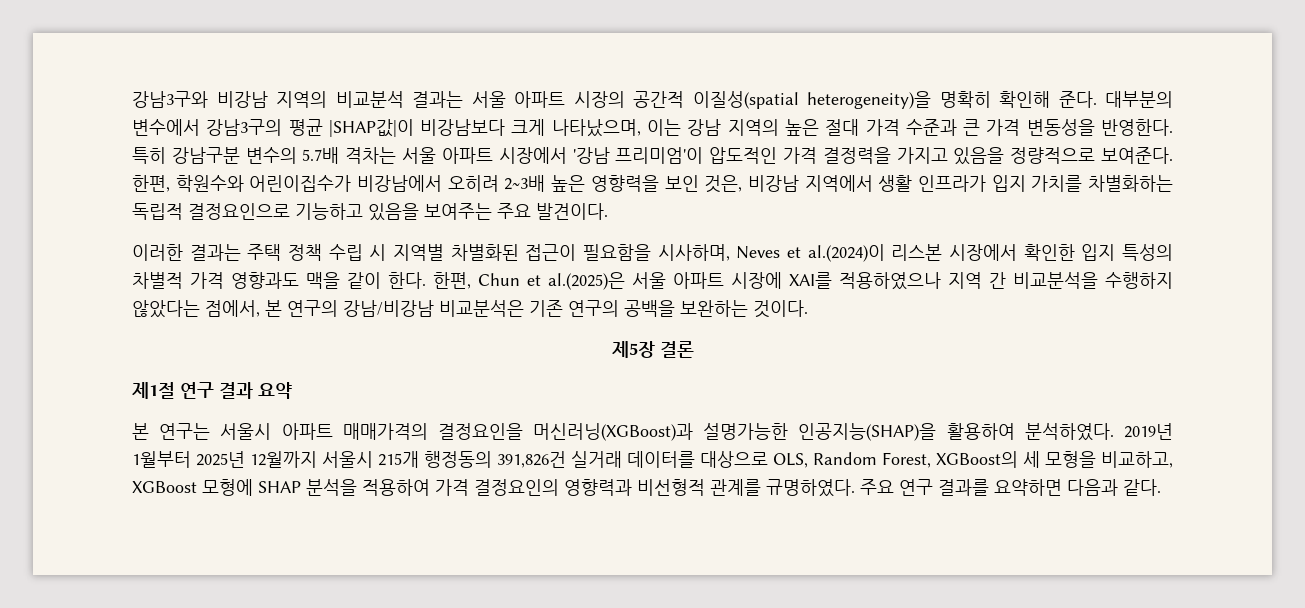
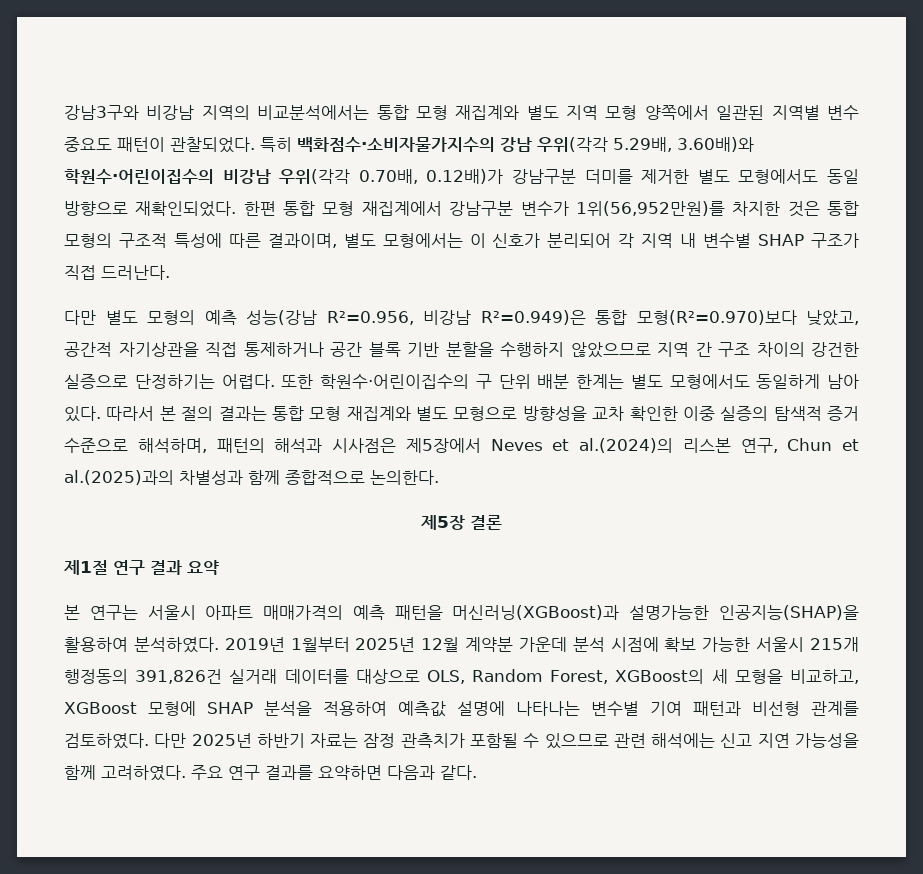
[335,91,1173,109] [132,119,1173,137] [132,147,1173,165] [132,175,1173,193] [132,203,608,221] [132,244,1173,262] [132,272,1173,290] [132,300,808,318] 비교분석 결과는 서울 아파트 시장의 공간적 이질성(spatial heterogeneity)을 명확히 확인해 준다. 대부분의 변수에서 강남3구의 평균 |SHAP값|이 비강남보다 크게 나타났으며, 이는 강남 지역의 높은 절대 가격 수준과 큰 가격 변동성을 반영한다. 특히 강남구분 변수의 5.7배 격차는 서울 아파트 시장에서 '강남 프리미엄'이 압도적인 가격 결정력을 가지고 있음을 정량적으로 보여준다. 한편, 학원수와 어린이집수가 비강남에서 오히려 2~3배 높은 영향력을 보인 것은, 비강남 지역에서 생활 인프라가 입지 가치를 차별화하는 독립적 결정요인으로 기능하고 있음을 보여주는 주요 발견이다. // 이러한 결과는 주택 정책 수립 시 지역별 차별화된 접근이 필요함을 시사하며, Neves et al.(2024)이 리스본 시장에서 확인한 입지 특성의 차별적 가격 영향과도 맥을 같이 한다. 한편, Chun et al.(2025)은 서울 아파트 시장에 XAI를 적용하였으나 지역 간 비교분석을 수행하지 않았다는 점에서, 본 연구의 강남/비강남 비교분석은 기존 연구의 공백을 보완하는 것이다. -> [257,105,859,120] [64,137,754,153] [64,169,860,184] [64,201,860,217] [64,233,859,248] [64,265,170,280] [64,310,859,326] [64,342,859,358] [64,374,859,389] [64,406,859,422] [64,438,859,453] [64,470,439,485] 비교분석에서는 통합 모형 재집계와 별도 지역 모형 양쪽에서 일관된 지역별 변수 중요도 패턴이 관찰되었다. 특히 백화점수·소비자물가지수의 강남 우위(각각 5.29배, 3.60배)와 학원수·어린이집수의 비강남 우위(각각 0.70배, 0.12배)가 강남구분 더미를 제거한 별도 모형에서도 동일 방향으로 재확인되었다. 한편 통합 모형 재집계에서 강남구분 변수가 1위(56,952만원)를 차지한 것은 통합 모형의 구조적 특성에 따른 결과이며, 별도 모형에서는 이 신호가 분리되어 각 지역 내 변수별 SHAP 구조가 직접 드러난다. // 다만 별도 모형의 예측 성능(강남 R²=0.956, 비강남 R²=0.949)은 통합 모형(R²=0.970)보다 낮았고, 공간적 자기상관을 직접 통제하거나 공간 블록 기반 분할을 수행하지 않았으므로 지역 간 구조 차이의 강건한 실증으로 단정하기는 어렵다. 또한 학원수·어린이집수의 구 단위 배분 한계는 별도 모형에서도 동일하게 남아 있다. 따라서 본 절의 결과는 통합 모형 재집계와 별도 모형으로 방향성을 교차 확인한 이중 실증의 탐색적 증거 수준으로 해석하며, 패턴의 해석과 시사점은 제5장에서 Neves et al.(2024)의 리스본 연구, Chun et al.(2025)과의 차별성과 함께 종합적으로 논의한다.
[437,423,523,440] 결정요인을 -> [352,605,443,620] 예측 패턴을
[250,451,317,468] 12월까지 -> [421,637,751,652] 12월 계약분 가운데 분석 시점에 확보 가능한
[435,479,855,497] 가격 결정요인의 영향력과 비선형적 관계를 규명하였다. -> [398,701,859,717] [64,733,860,749] [64,765,186,781] 예측값 설명에 나타나는 변수별 기여 패턴과 비선형 관계를 검토하였다. 다만 2025년 하반기 자료는 잠정 관측치가 포함될 수 있으므로 관련 해석에는 신고 지연 가능성을 함께 고려하였다.

